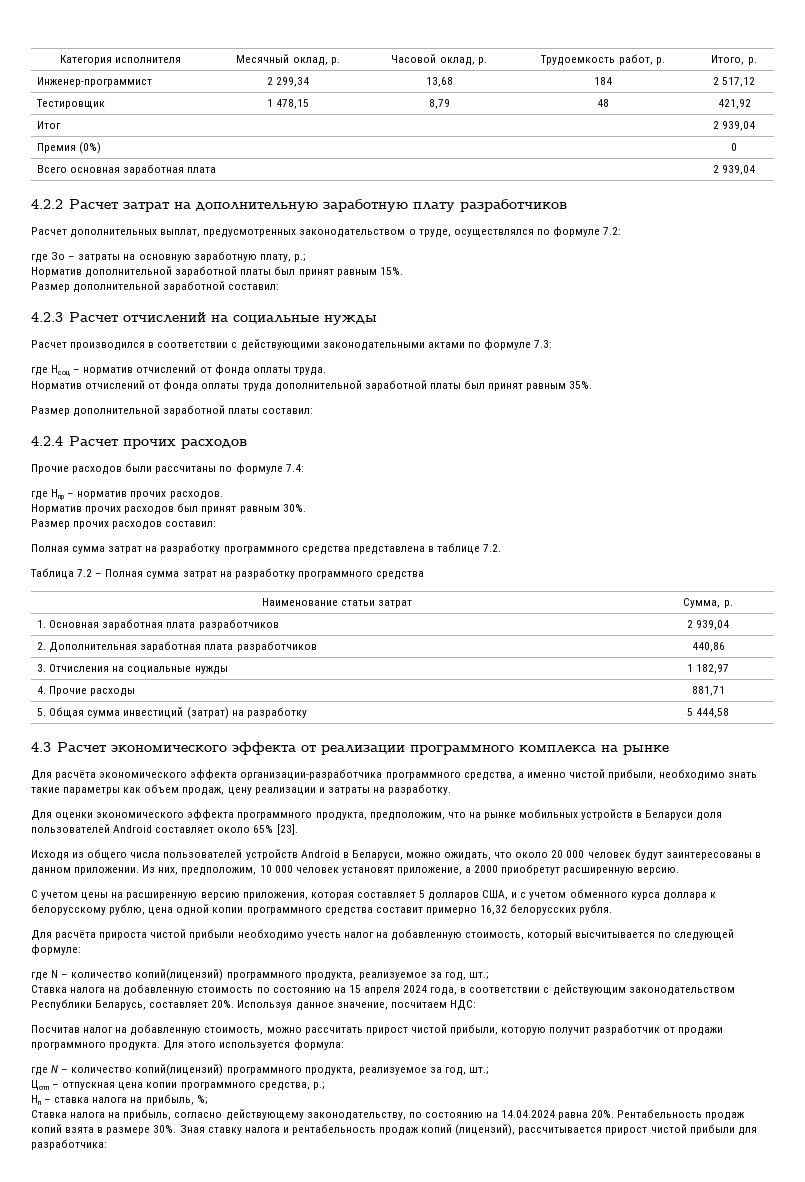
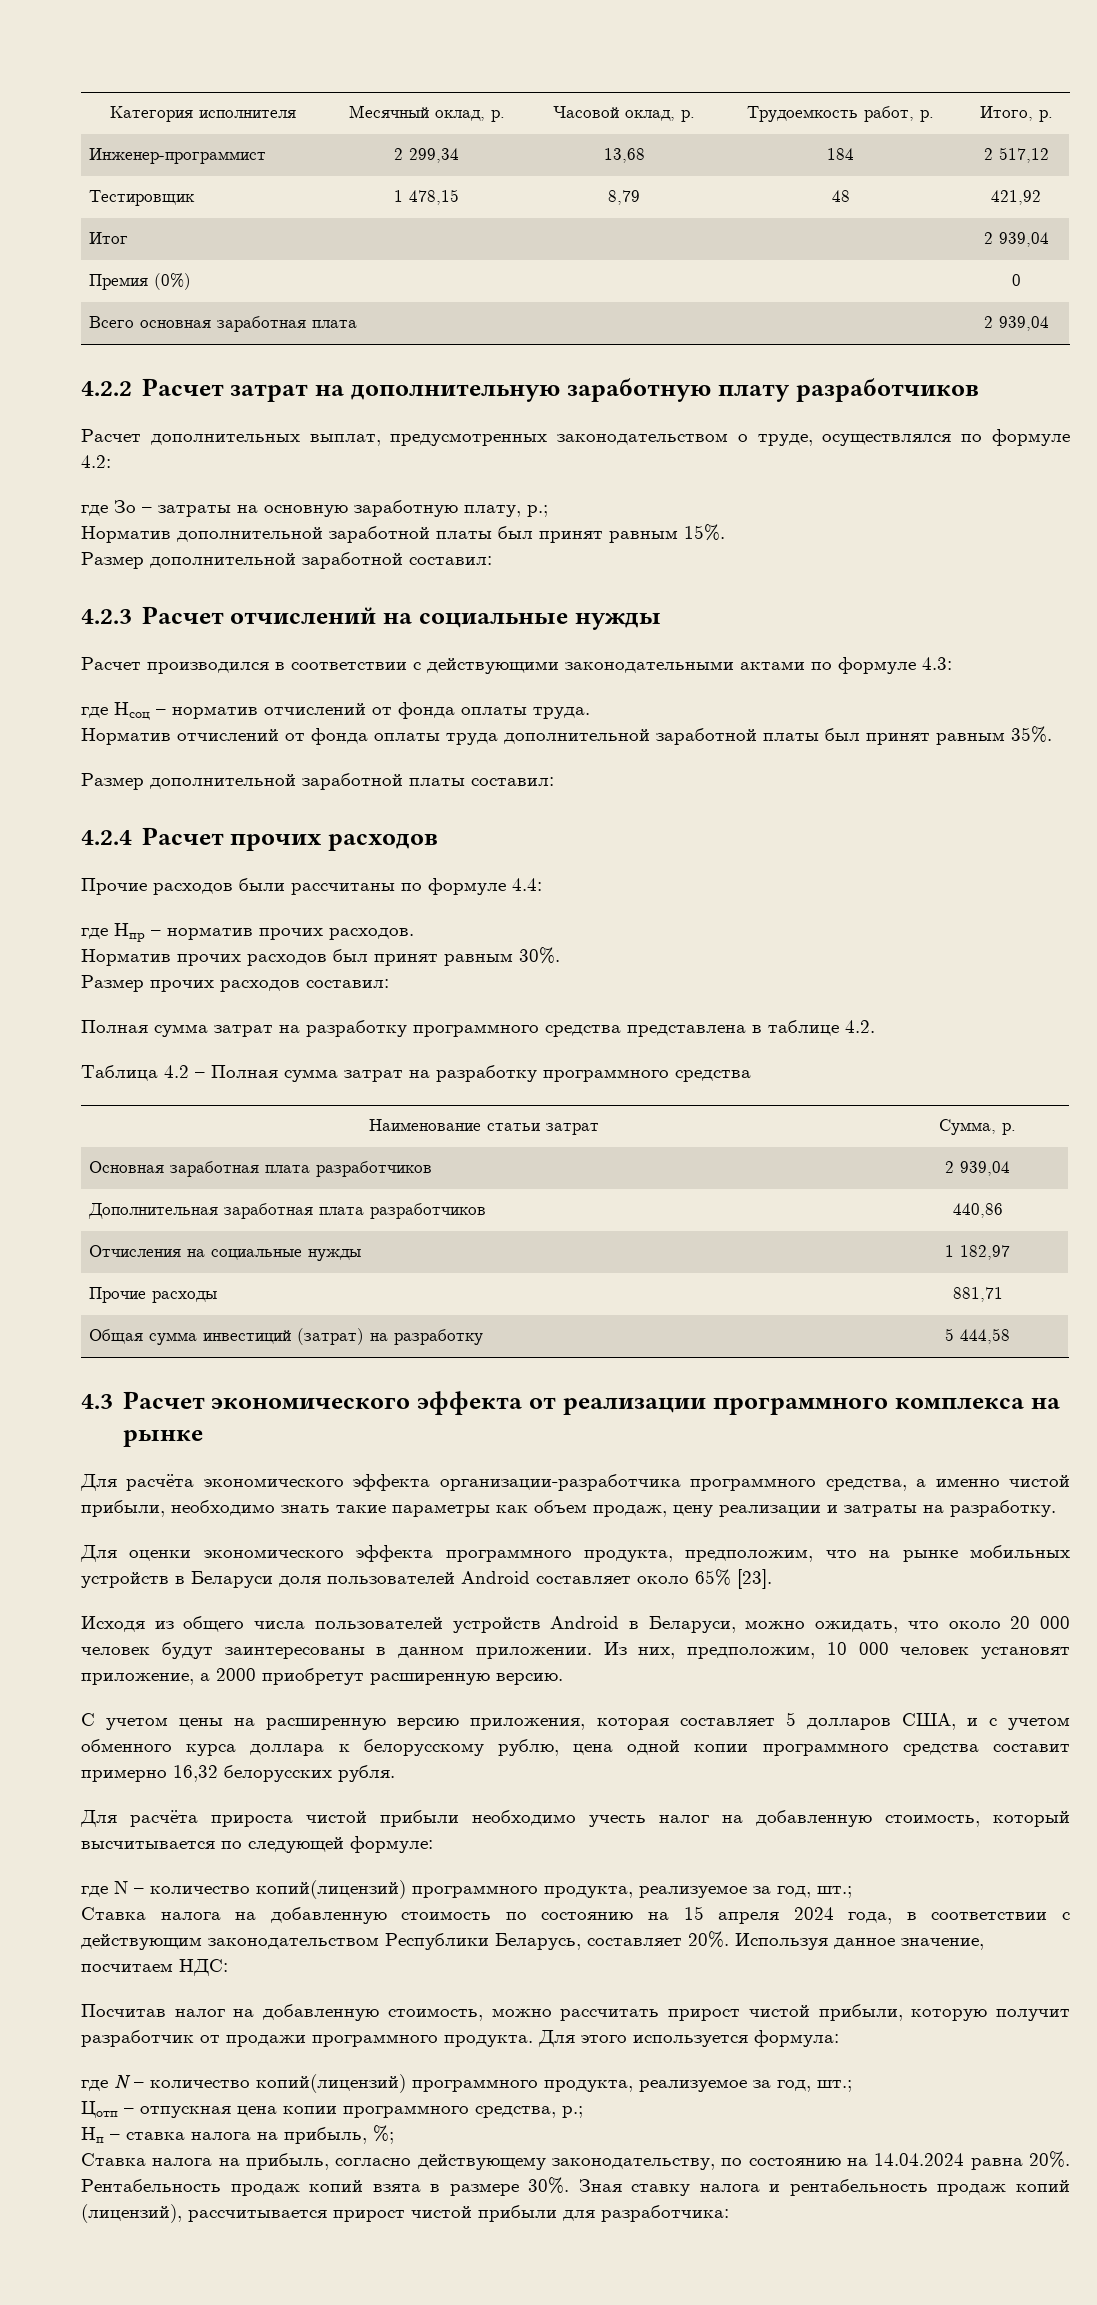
[603,227,622,235] 7.2: -> [81,455,111,468] 4.2:
[534,340,553,348] 7.3: -> [922,657,952,670] 4.3:
[285,464,304,472] 7.4: -> [512,878,542,891] 4.4:
[483,544,502,552] 7.2. -> [845,1020,875,1033] 4.2.
[77,569,93,577] 7.2 -> [164,1065,189,1078] 4.2
[37,620,47,628] 1. -> (1016, 1129) none
[37,642,47,650] 2. -> (1010, 1168) none
[37,664,47,672] 3. -> (1003, 1210) none
[37,686,47,694] 4. -> (1010, 1252) none
[37,708,47,716] 5. -> (1003, 1294) none

